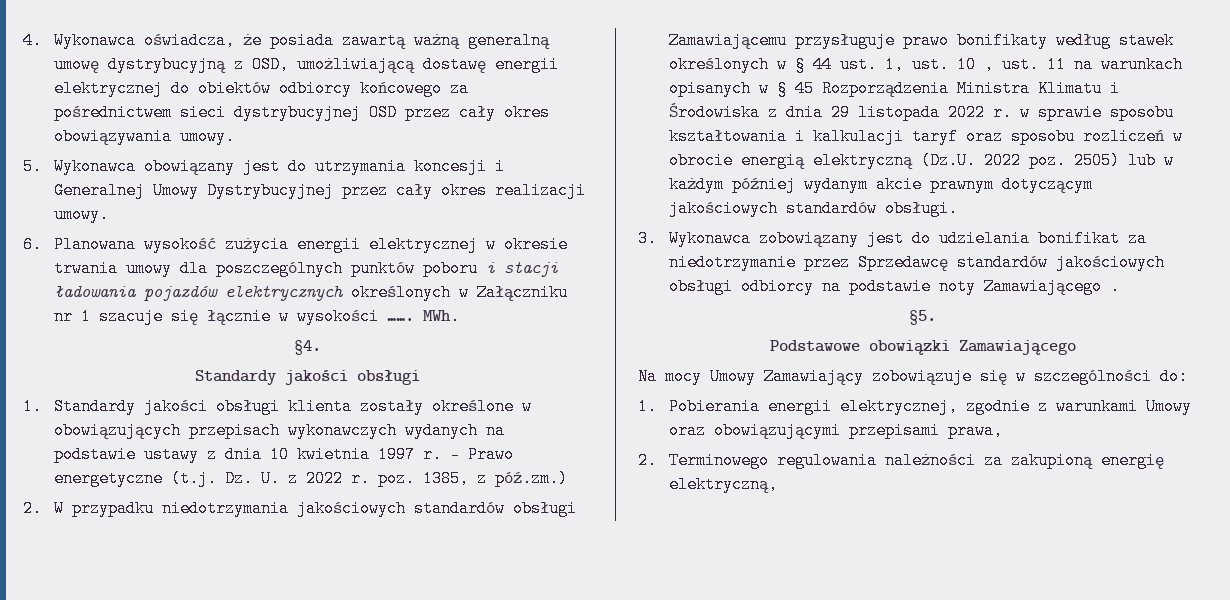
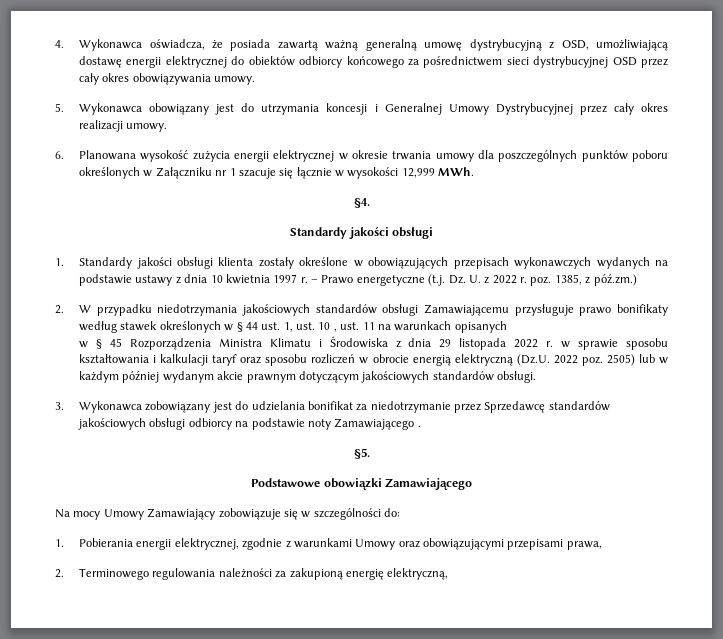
[486,261,559,277] [54,285,344,301] i stacji ładowania pojazdów elektrycznych -> (669, 156) none
[387,318,415,321] ……. -> [401,168,435,178] 12,999
(752, 88) none -> (507, 327) //

